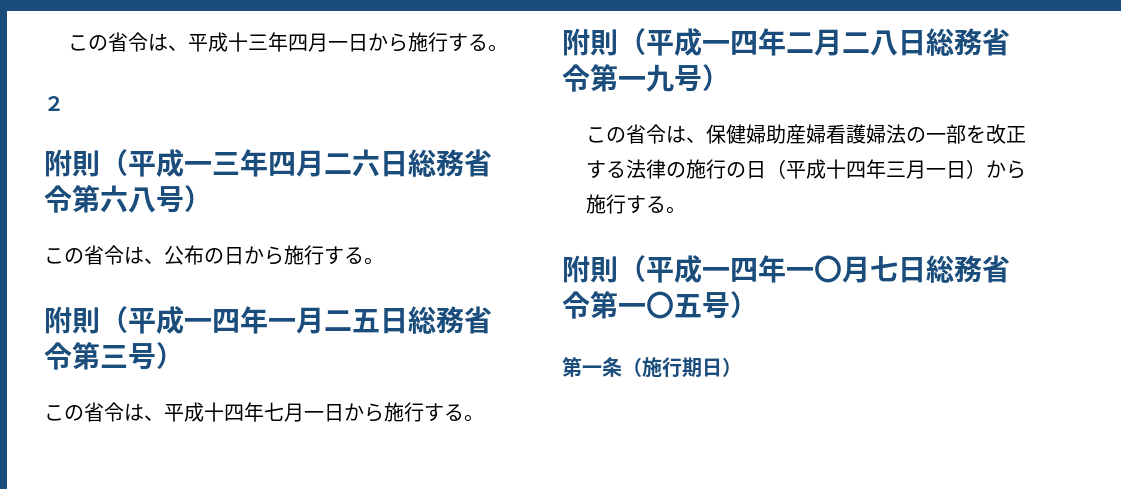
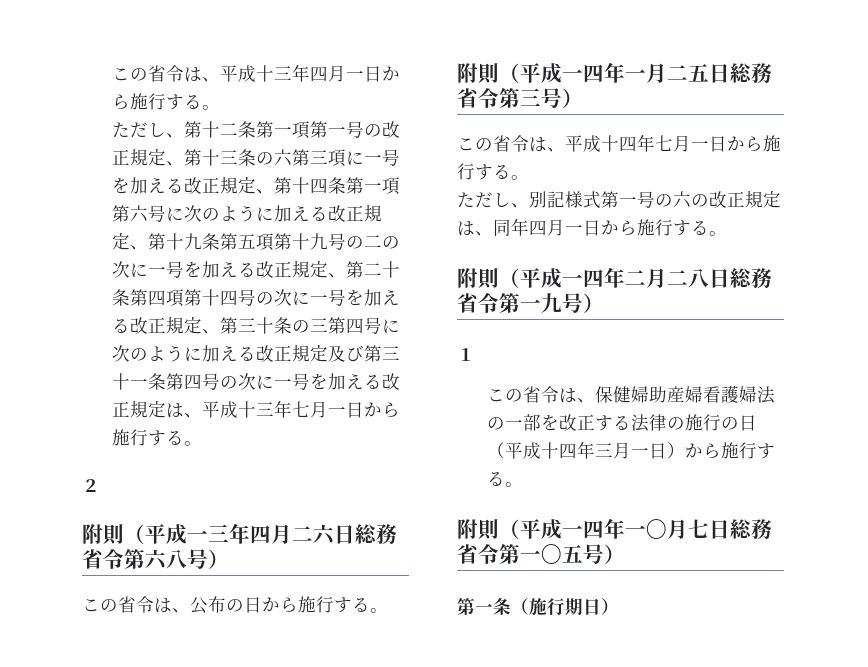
(508, 48) none -> [111,121,400,139] [111,148,400,167] [111,176,400,195] [111,204,382,222] [111,232,400,251] [111,260,400,278] [111,289,400,307] [111,316,400,334] [111,344,400,362] [111,373,400,390] [111,400,400,418] [111,429,202,446] // ただし、第十二条第一項第一号の改正規定、第十三条の六第三項に一号を加える改正規定、第十四条第一項第六号に次のように加える改正規定、第十九条第五項第十九号の二の次に一号を加える改正規定、第二十条第四項第十四号の次に一号を加える改正規定、第三十条の三第四号に次のように加える改正規定及び第三十一条第四号の次に一号を加える改正規定は、平成十三年七月一日から施行する。
(484, 418) none -> [457,190,781,209] [457,218,727,236] // ただし、別記様式第一号の六の改正規定は、同年四月一日から施行する。
(730, 77) none -> [457,348,475,361] // １

